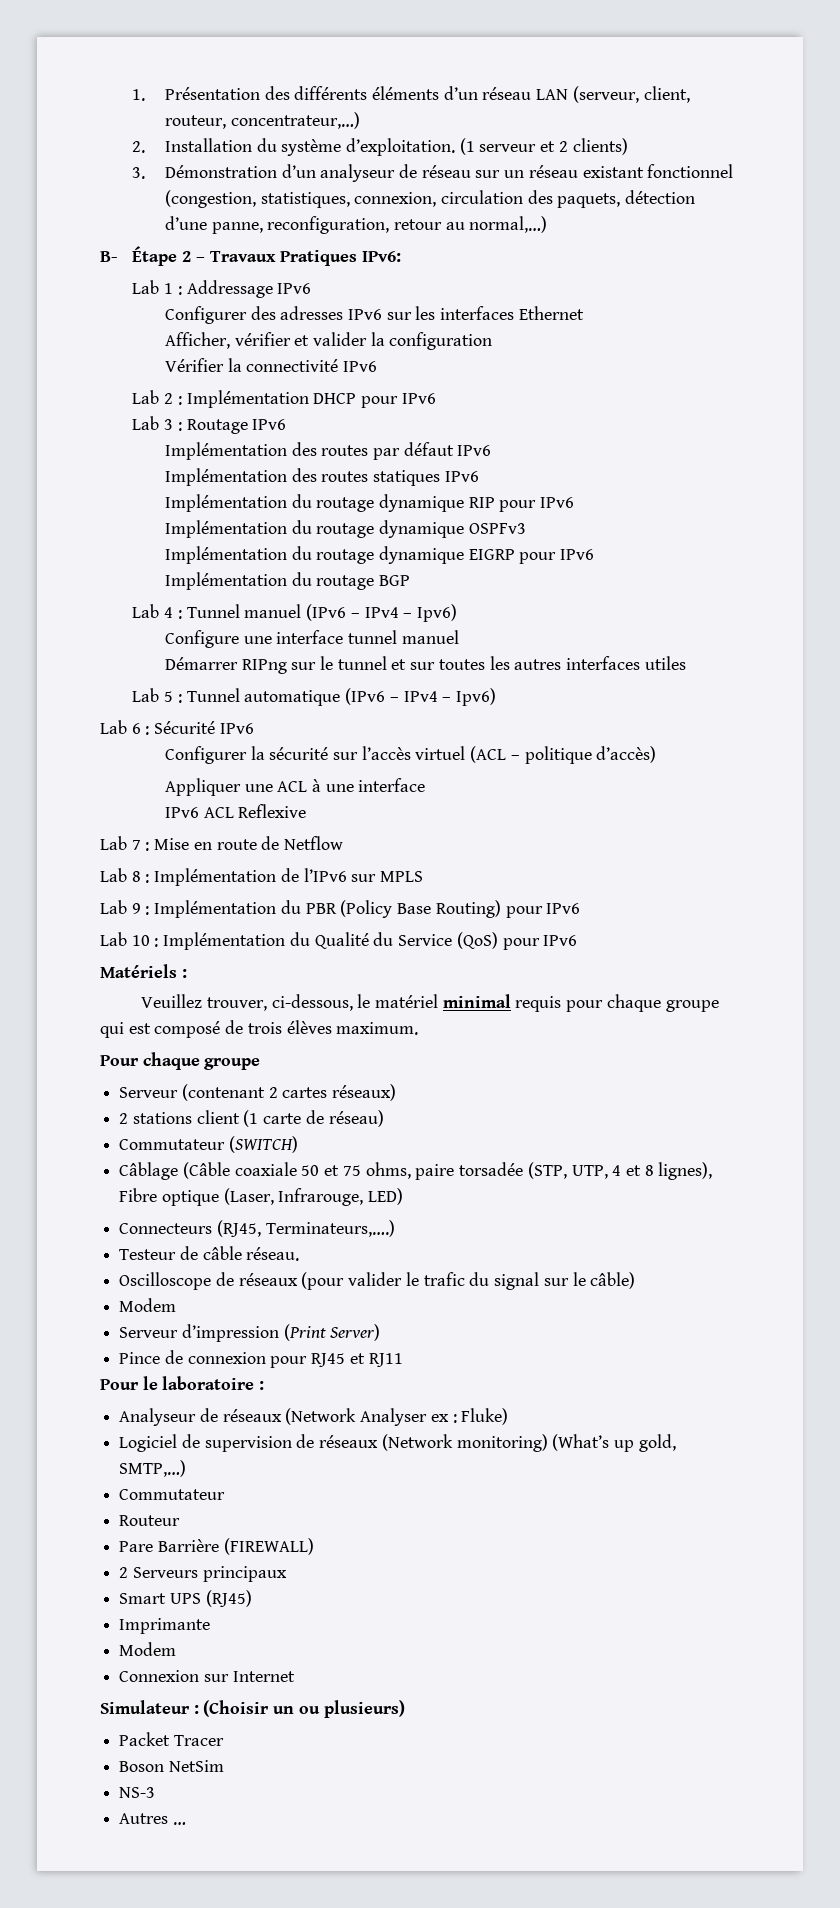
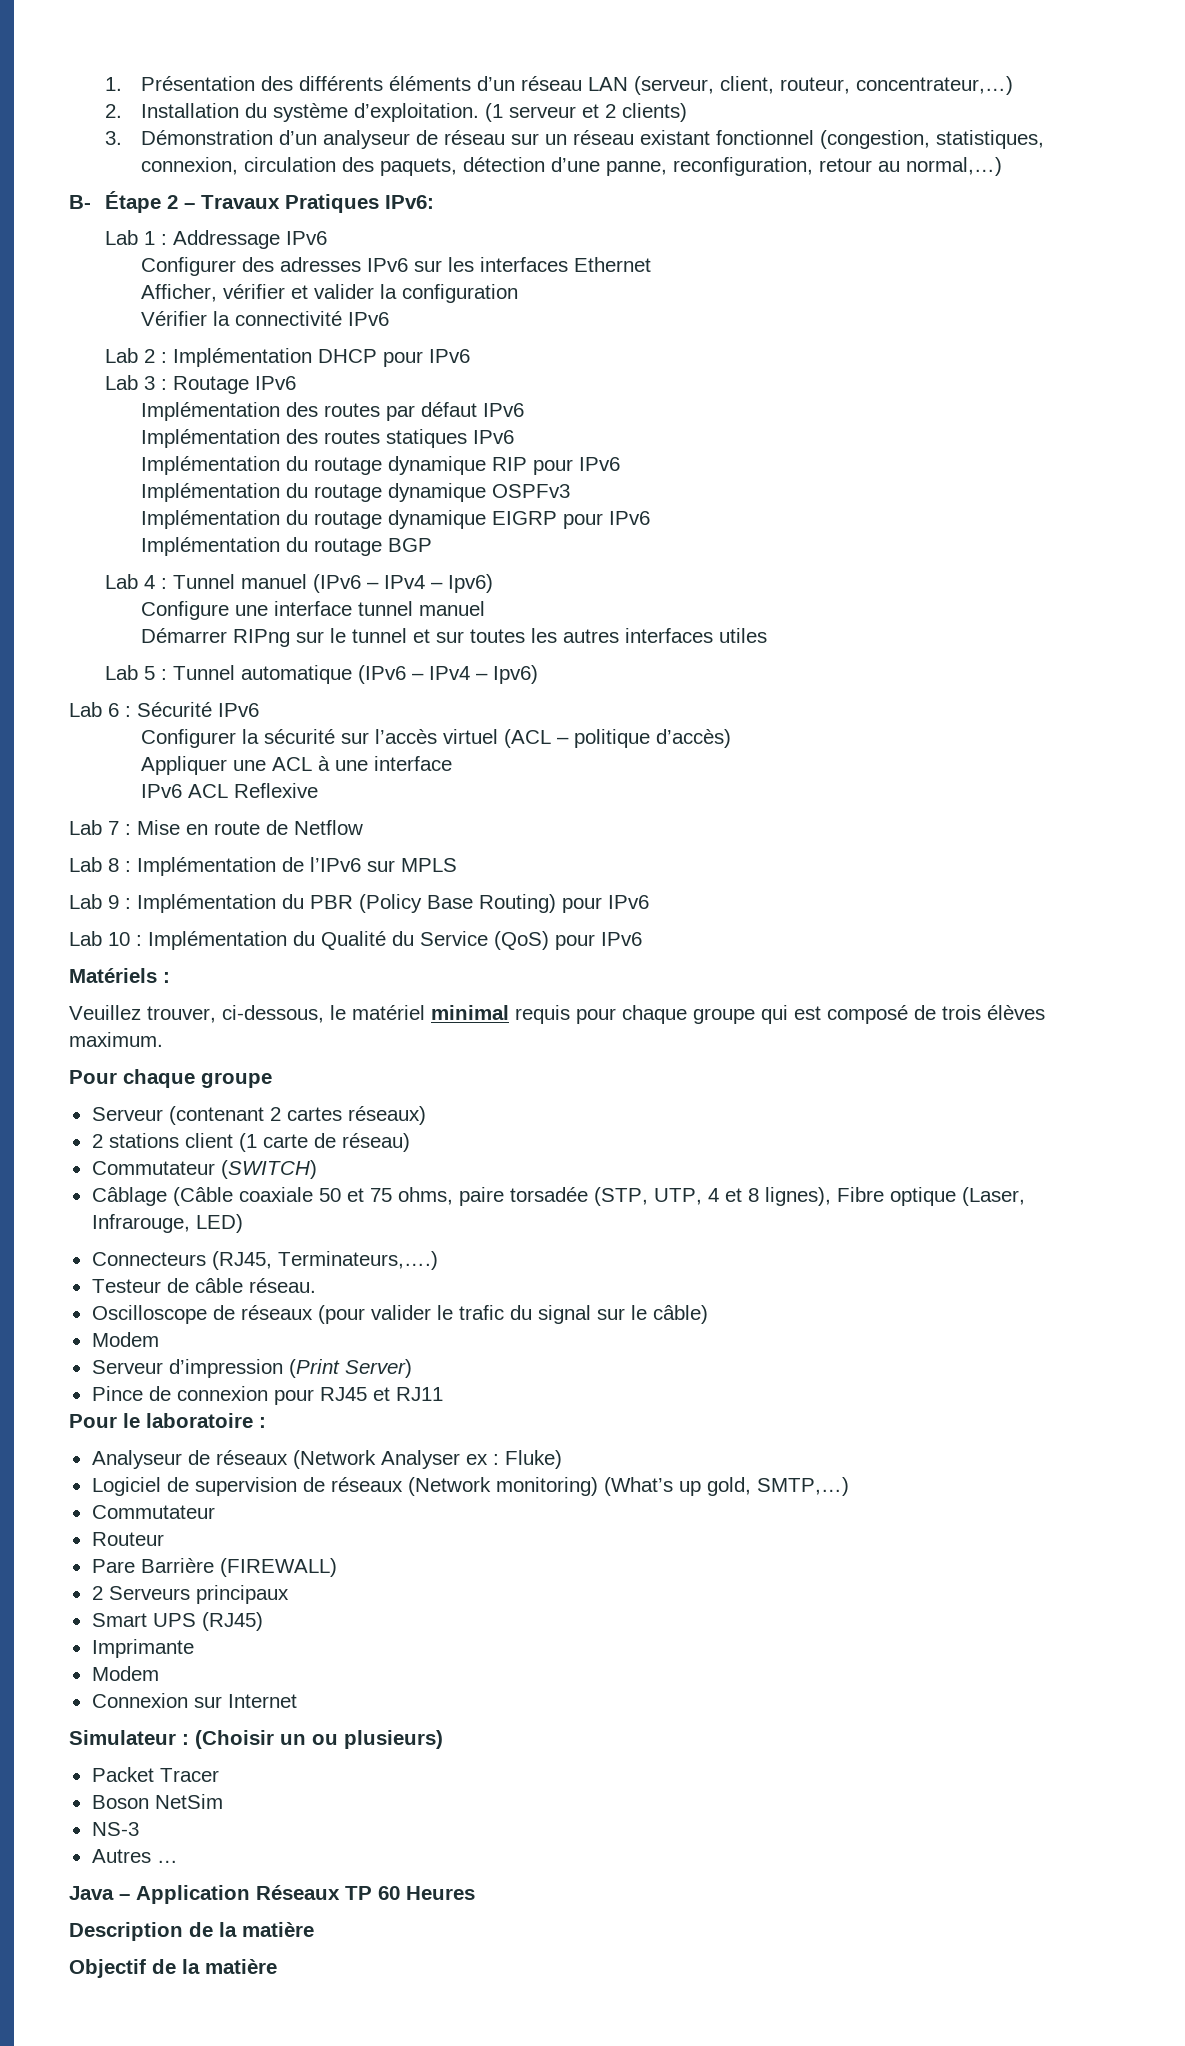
(186, 1823) none -> [69,1885,475,1904] [69,1922,314,1941] [69,1959,277,1978] // Java – Application Réseaux TP 60 Heures // Description de la matière // Objectif de la matière

